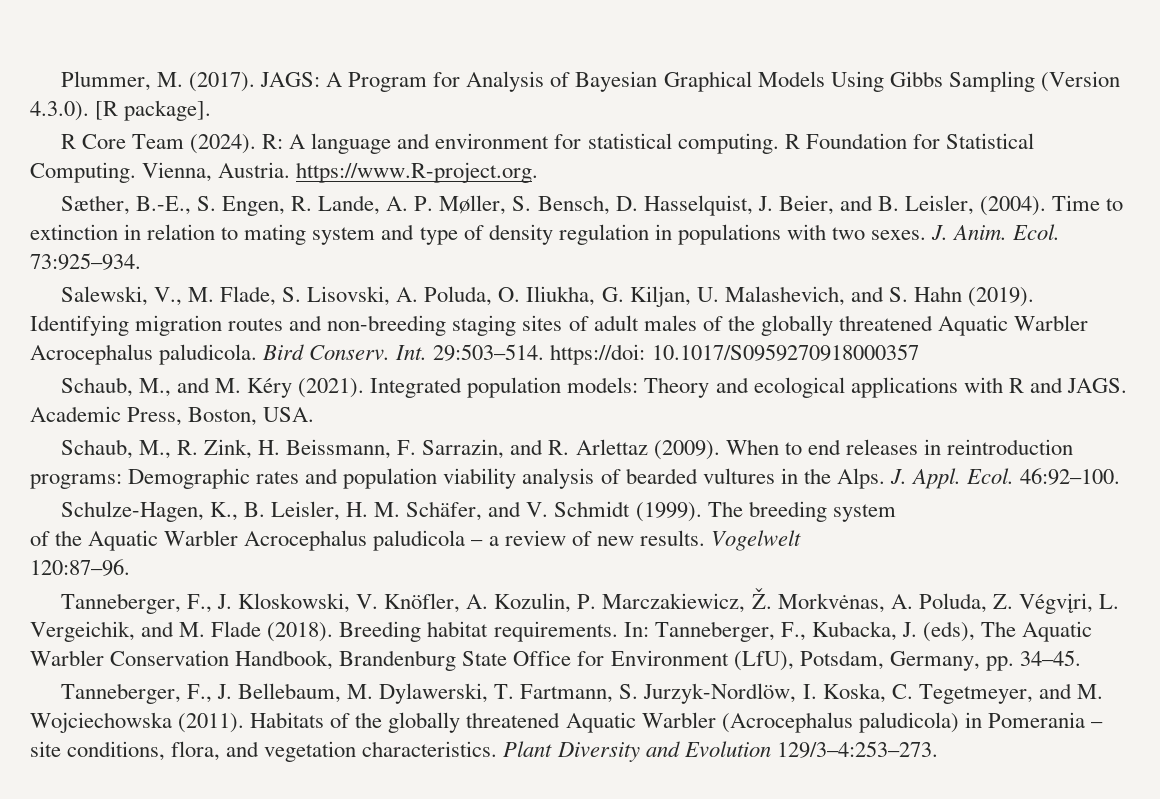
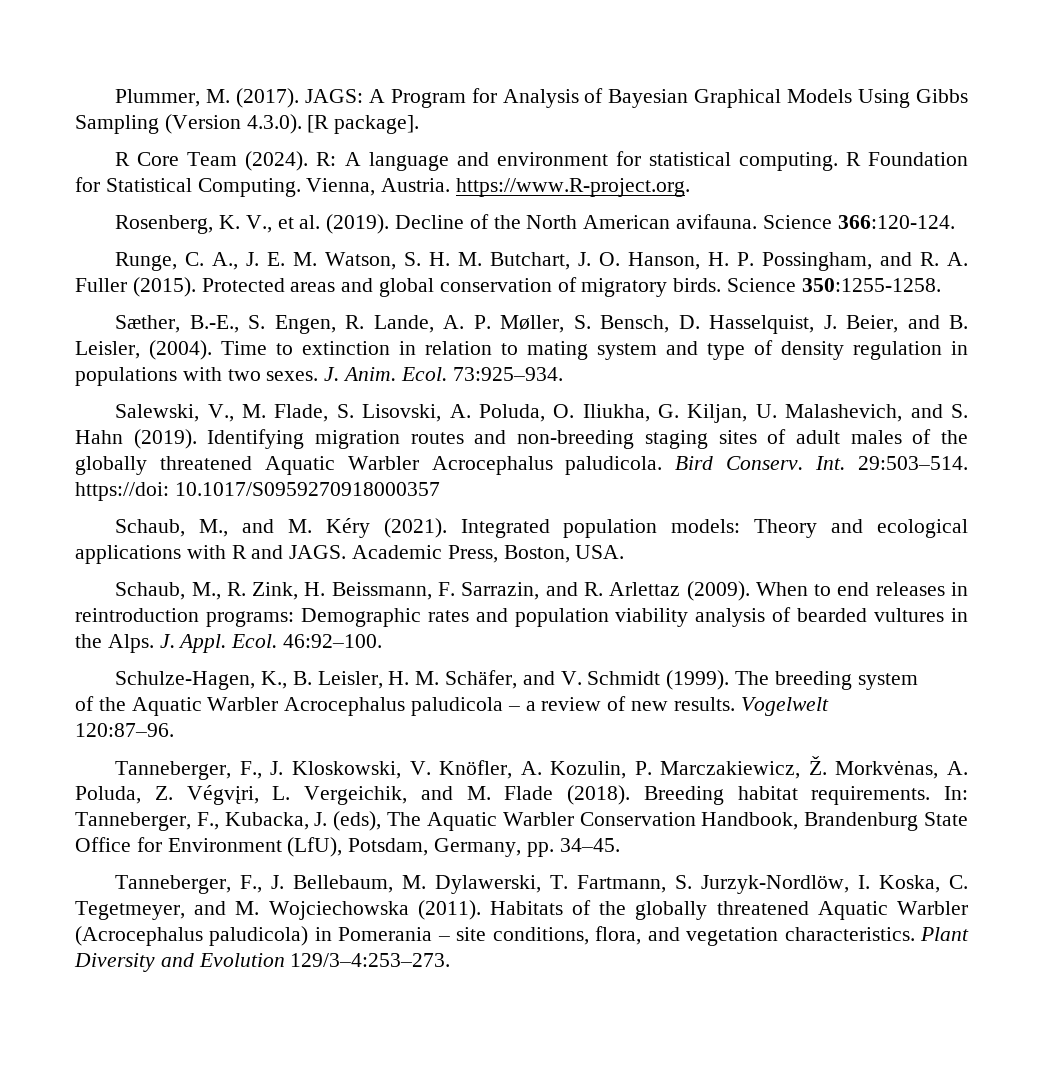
(539, 172) none -> [115,214,955,234] [115,252,969,271] [75,277,941,297] // Rosenberg, K. V., et al. (2019). Decline of the North American avifauna. Science 366:120-124. // Runge, C. A., J. E. M. Watson, S. H. M. Butchart, J. O. Hanson, H. P. Possingham, and R. A. Fuller (2015). Protected areas and global conservation of migratory birds. Science 350:1255-1258.

